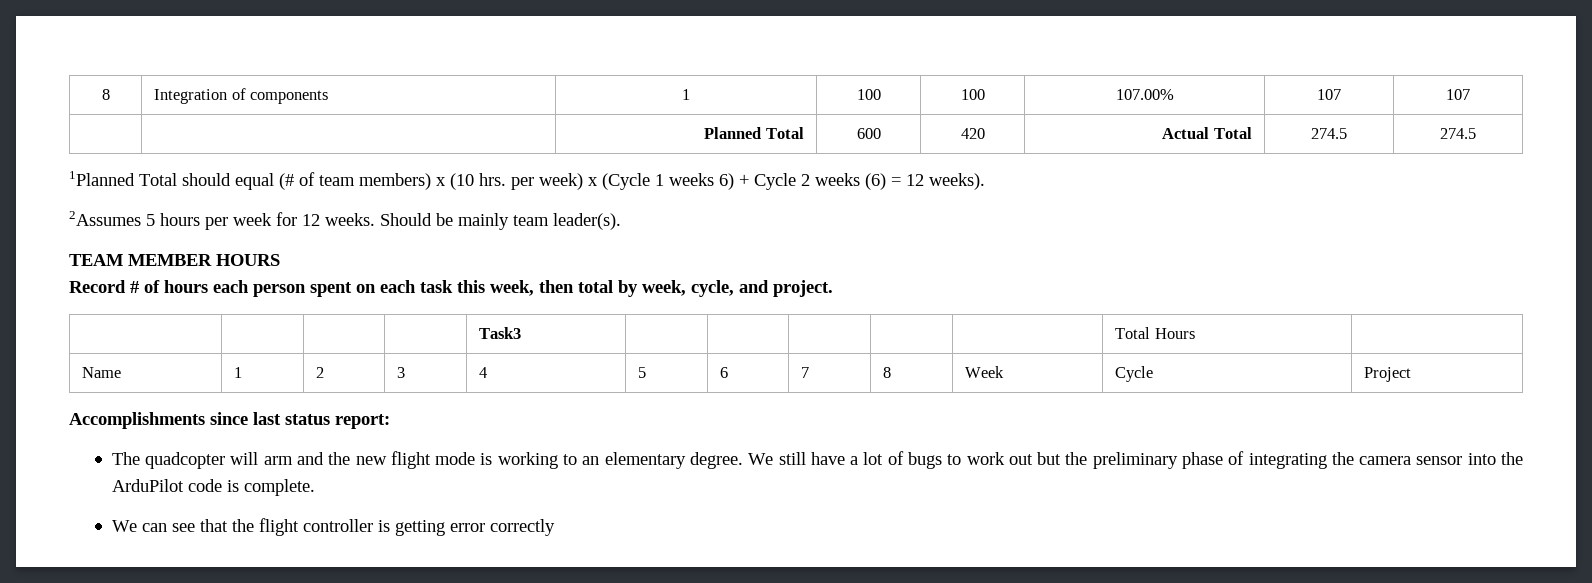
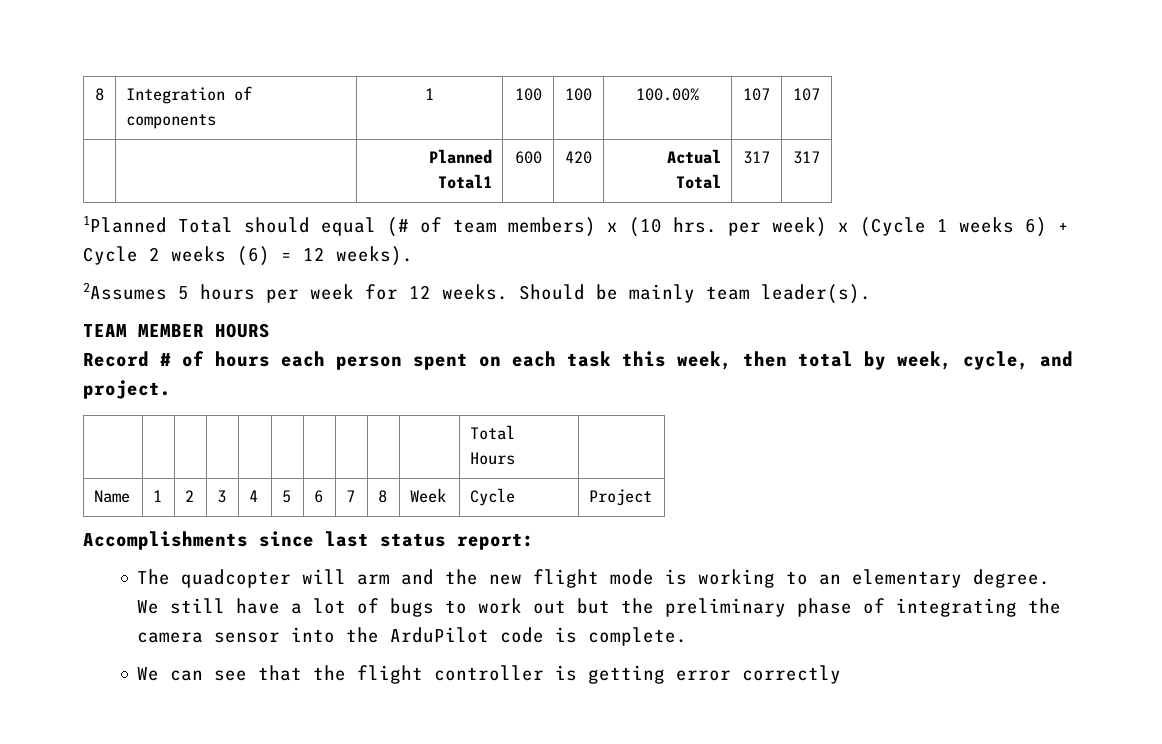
[1115,89,1174,100] 107.00% -> [636,88,699,101] 100.00%
[765,127,804,139] Total -> [437,174,492,189] Total1
[1311,128,1347,139] [1440,128,1476,139] 274.5 | 274.5 -> [743,151,770,164] [793,151,820,164] 317 | 317
[479,327,522,339] Task3 -> (171, 389) none

